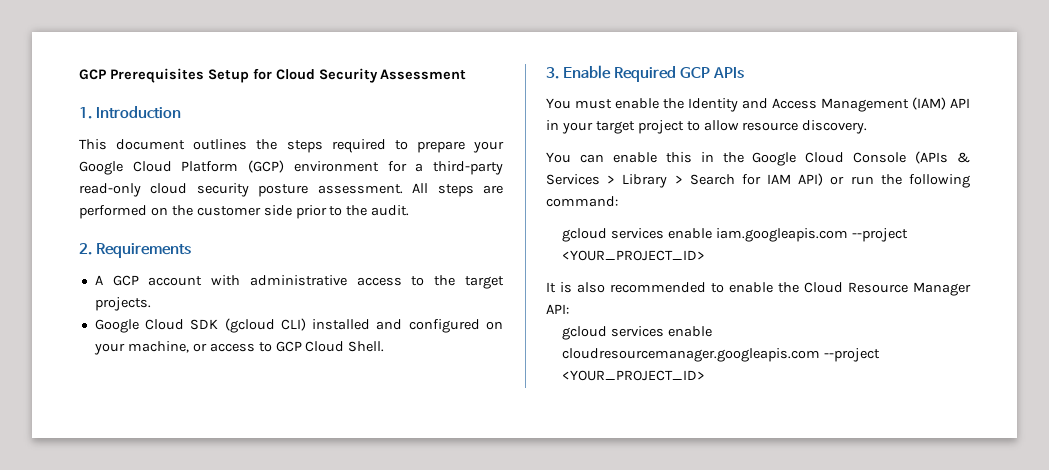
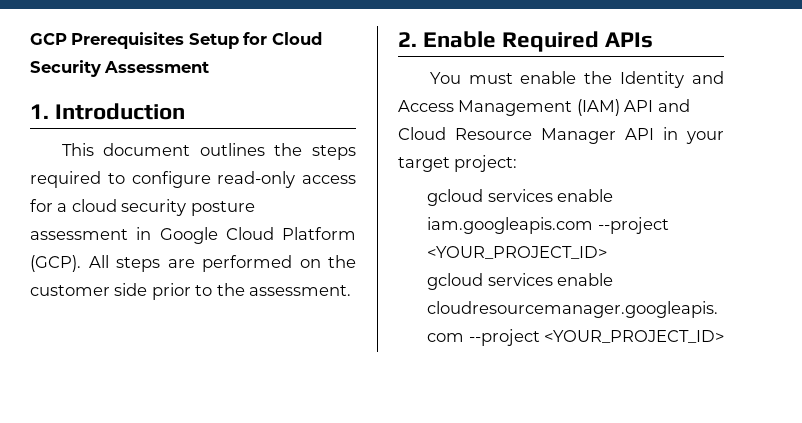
[416,141,504,153] [79,160,504,175] [79,183,403,197] prepare your Google Cloud Platform (GCP) environment for a third-party read-only cloud security posture assessment. -> [131,171,356,188] [30,199,255,216] [30,227,356,244] [30,255,81,272] configure read-only access for a cloud security posture assessment in Google Cloud Platform (GCP).
[371,205,410,216] audit. -> [249,285,352,296] assessment.
[95,243,191,258] [94,275,505,289] [94,297,151,311] [94,318,504,333] [93,341,385,355] [546,67,559,79] Requirements // A GCP account with administrative access to the target projects. // Google Cloud SDK (gcloud CLI) installed and configured on your machine, or access to GCP Cloud Shell. // 3. -> (417, 39) none
[679,67,710,78] GCP -> (600, 41) none
[546,120,868,134] [546,151,970,166] [546,173,970,188] [546,196,618,207] in your target project to allow resource discovery. // You can enable this in the Google Cloud Console (APIs & Services > Library > Search for IAM API) or run the following command: -> [657,99,690,112] [398,127,724,144] [398,155,518,172] and Cloud Resource Manager API in your target project:
[546,282,971,296] [546,304,569,314] // It is also recommended to enable the Cloud Resource Manager API: -> (608, 252) none

